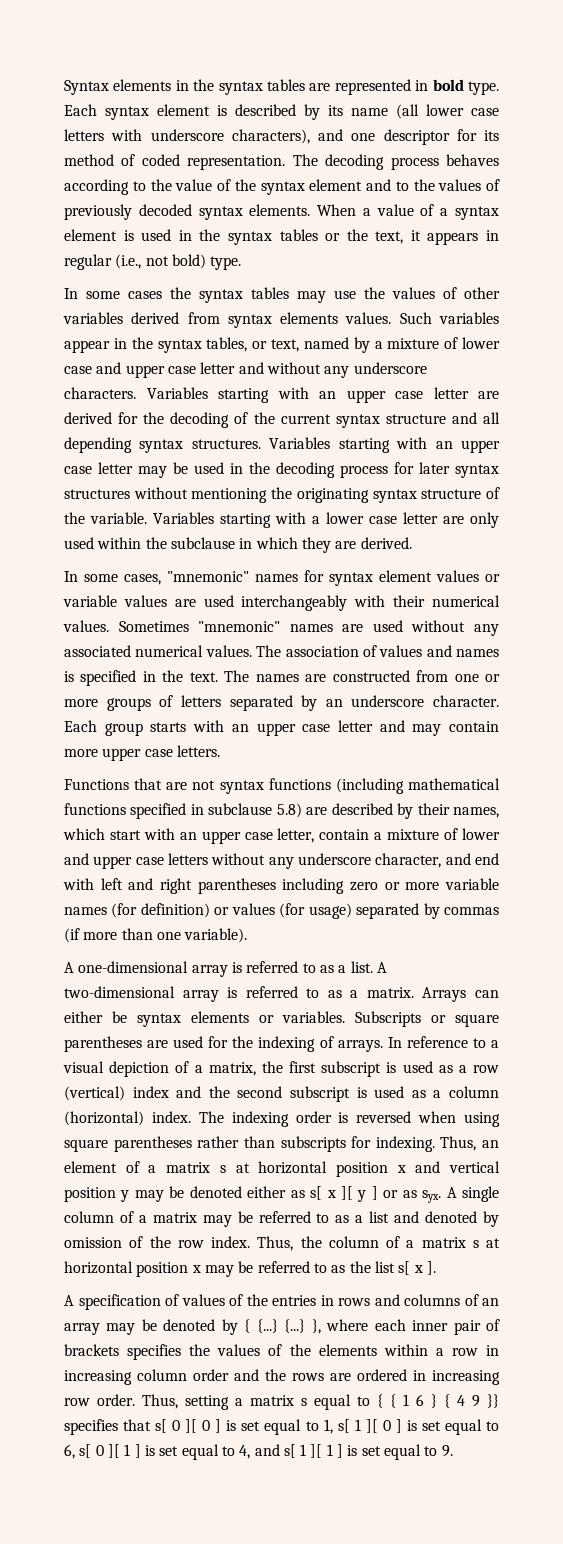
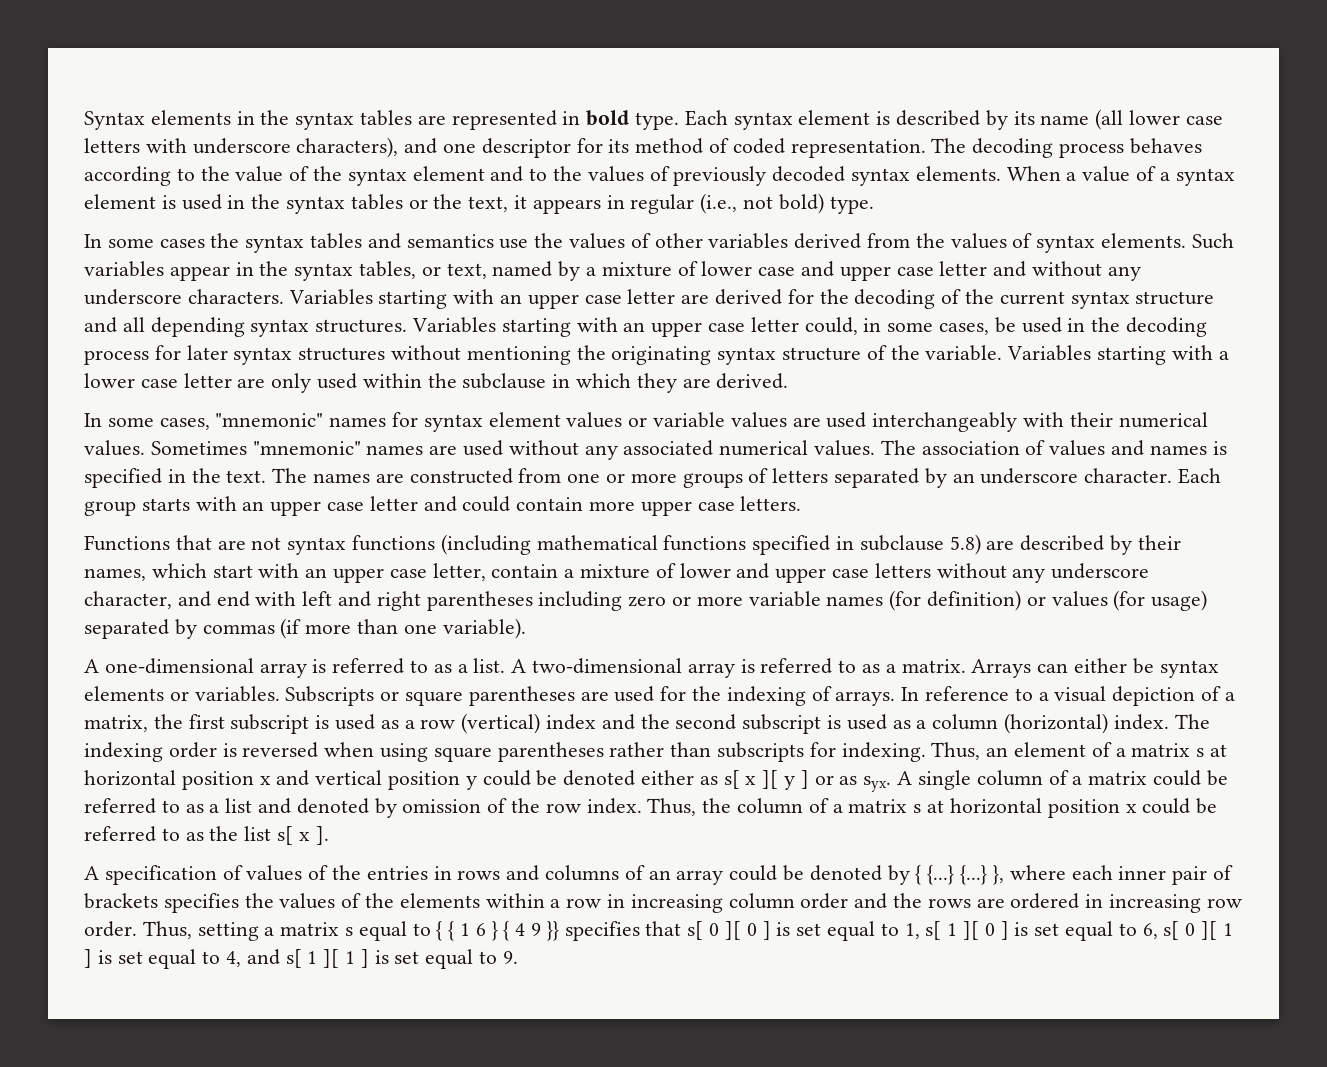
[297,291,326,303] may -> [367,233,494,249] and semantics
[227,312,392,328] syntax elements values. -> [915,233,1187,253] the values of syntax elements.
[138,466,167,478] may -> [804,317,990,335] could, in some cases,
[412,724,442,736] may -> [462,496,511,512] could
[134,1190,164,1202] may -> [482,770,531,786] could
[202,1215,232,1227] may -> [1152,770,1201,786] could
[204,1265,234,1277] may -> [1142,798,1191,814] could
[106,1323,136,1335] may -> [729,865,778,881] could

